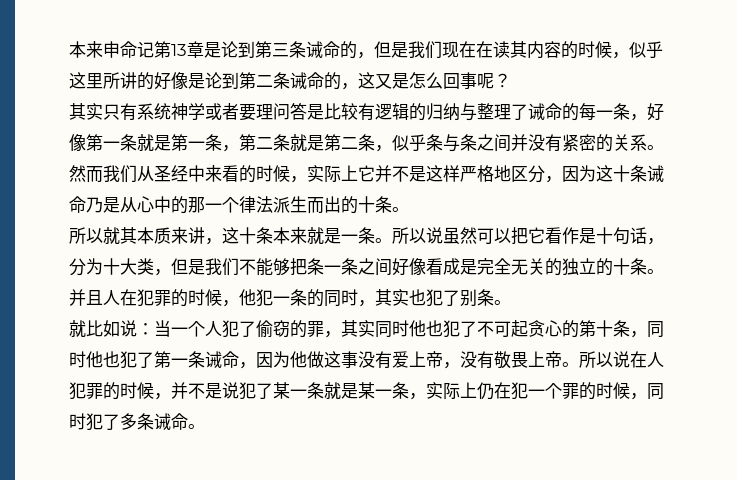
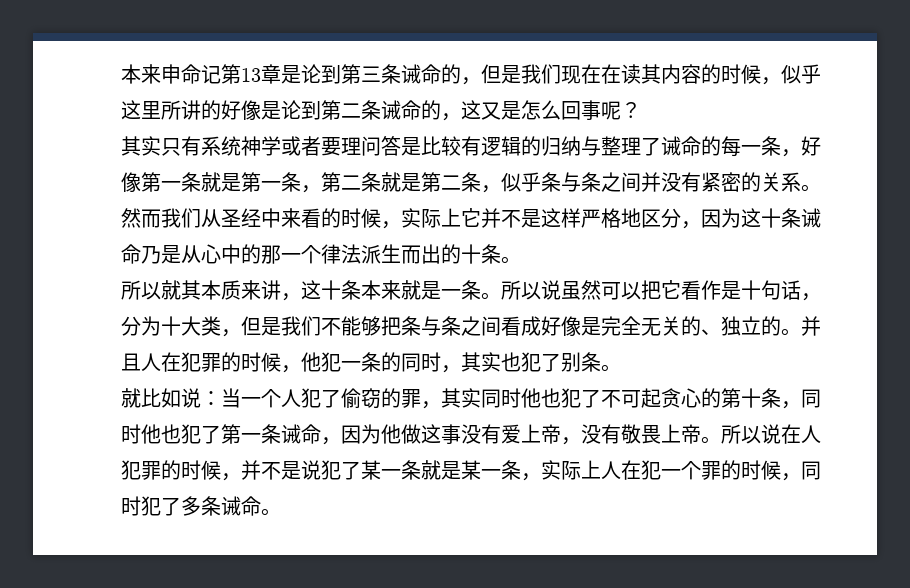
[324,258,460,276] 一条之间好像看成 -> [421,316,581,336] 与条之间看成好像
[562,258,647,276] 独立的十条 -> [701,316,781,336] 、独立的
[477,382,494,400] 仍 -> [601,461,621,479] 人

